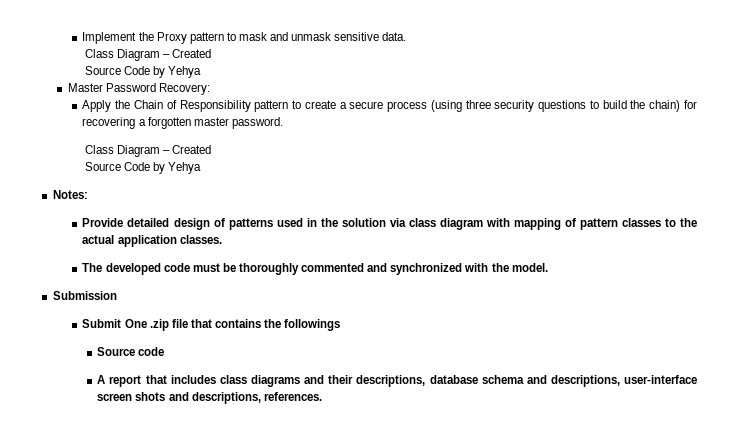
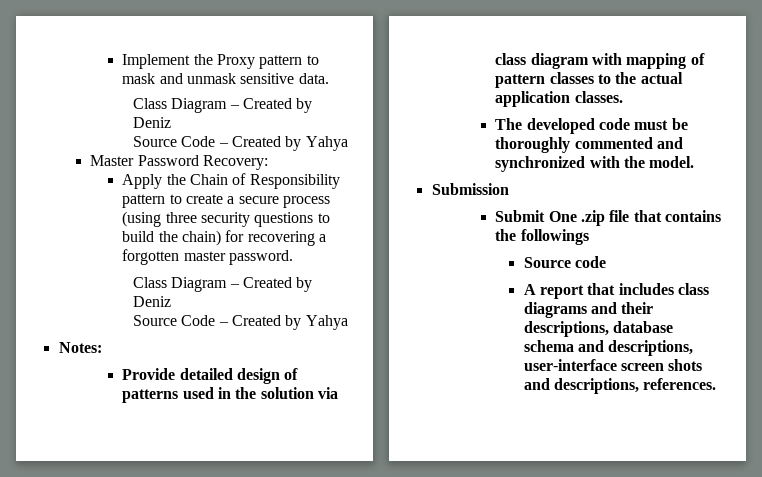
[84,66,202,78] // Source Code by Yehya -> [296,98,313,113] [133,117,172,128] [133,136,348,151] by Deniz // Source Code – Created by Yahya
[84,162,202,174] // Source Code by Yehya -> [296,277,313,292] [133,296,172,307] [133,315,348,330] by Deniz // Source Code – Created by Yahya

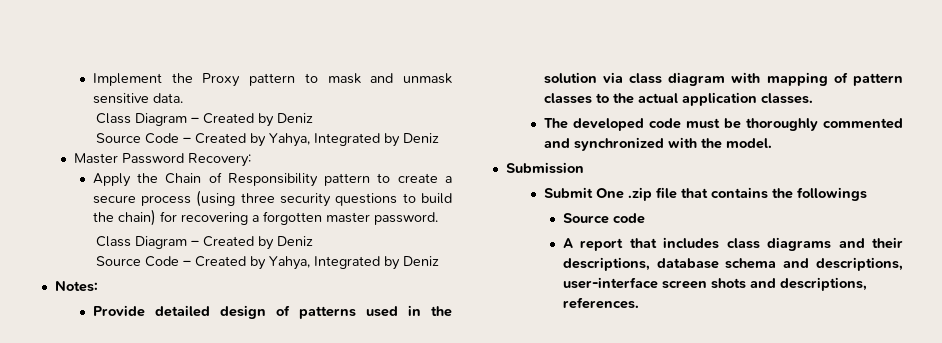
[305,136,348,151] Yahya -> [268,133,439,147] Yahya, Integrated by Deniz
[305,315,348,330] Yahya -> [268,256,439,270] Yahya, Integrated by Deniz

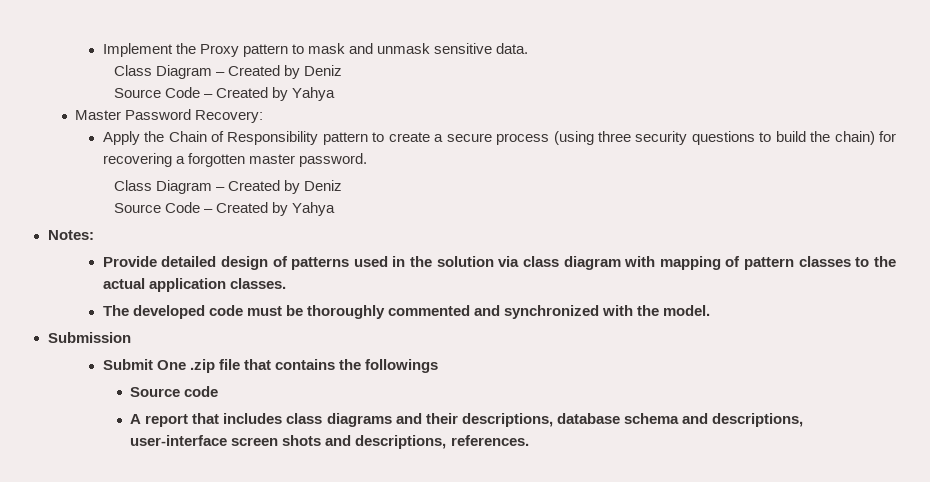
[268,133,439,147] Yahya, Integrated by Deniz -> [292,87,336,101] Yahya
[268,256,439,270] Yahya, Integrated by Deniz -> [292,202,336,216] Yahya

